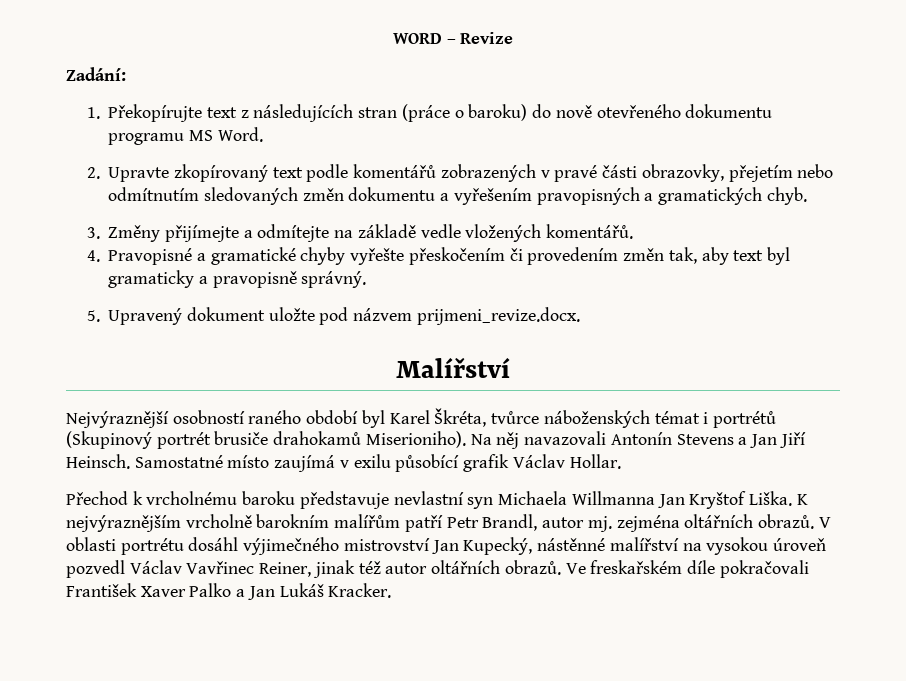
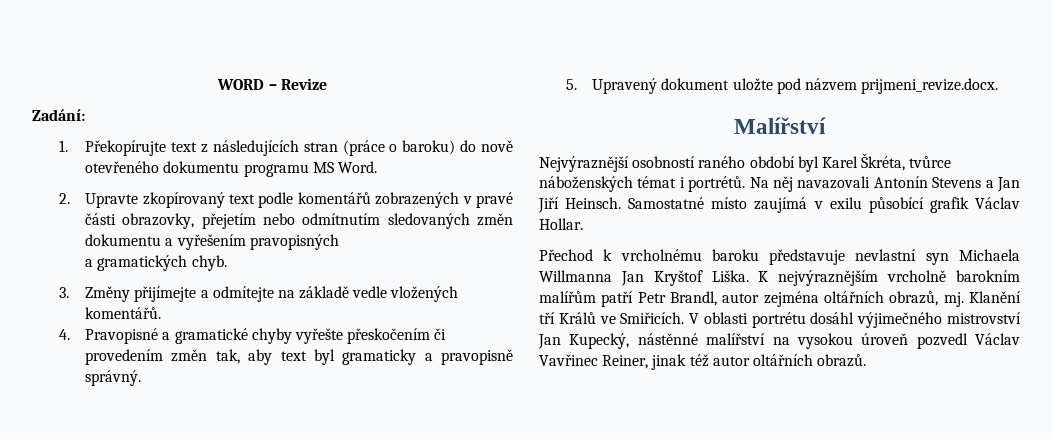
(640, 196) none -> (339, 242) //
[712,411,776,428] [66,431,466,449] portrétů (Skupinový portrét brusiče drahokamů Miserioniho). -> [688,176,746,192] portrétů.
[587,516,612,532] mj. -> (760, 298) none
[757,514,814,529] obrazů. -> [889,291,1021,307] [539,312,685,324] obrazů, mj. Klanění tří Králů ve Smiřicích.
[565,560,809,578] [66,583,392,600] Ve freskařském díle pokračovali František Xaver Palko a Jan Lukáš Kracker. -> (867, 360) none

